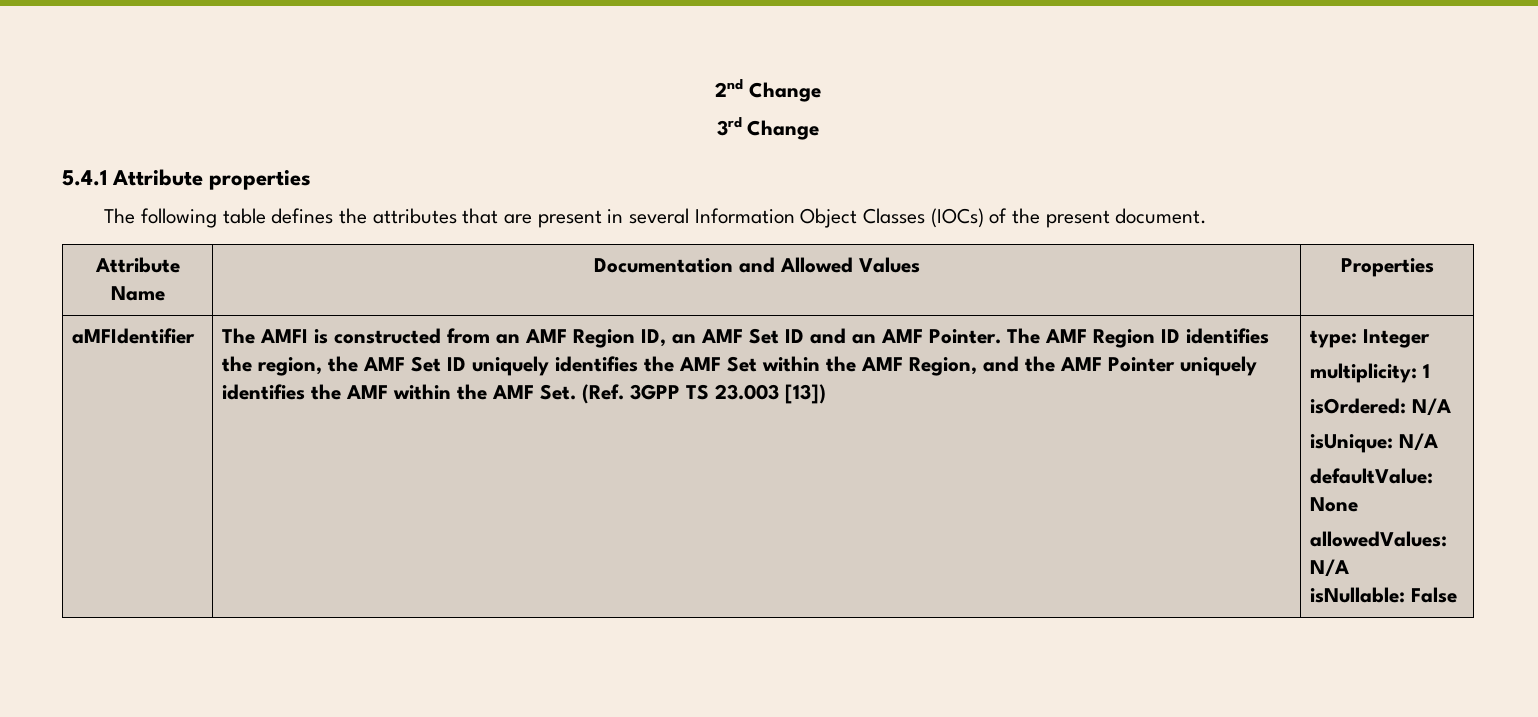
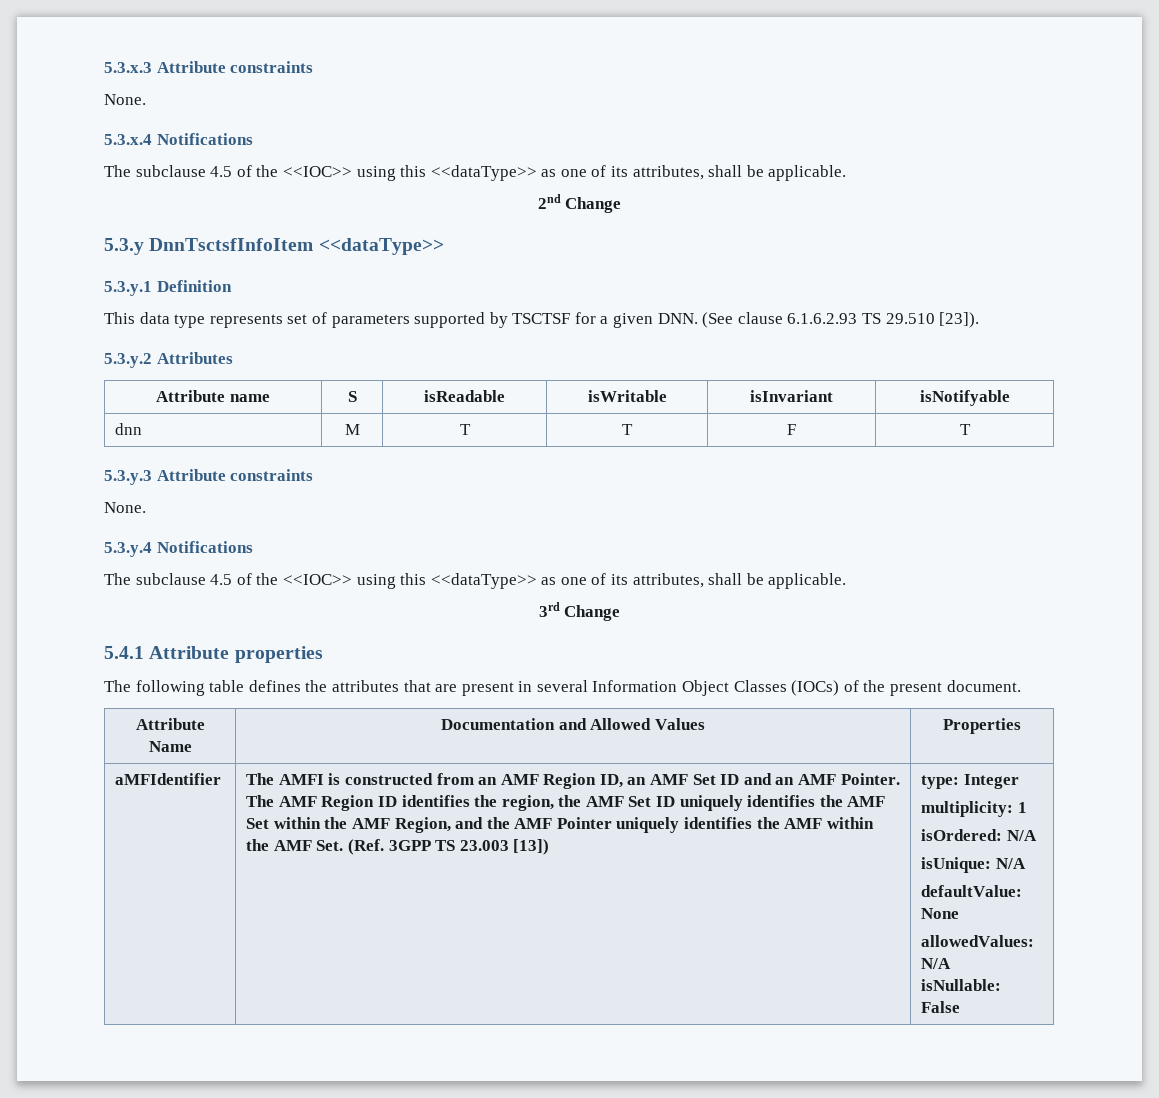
[715,79,821,102] 2nd Change -> [104,61,314,73] [104,94,146,105] [104,133,253,145] [104,165,847,181] [537,194,622,213] [104,238,444,255] [104,280,232,296] [104,312,980,328] [104,352,233,368] [156,390,270,402] [347,391,357,402] [424,390,505,402] [587,390,667,402] [750,390,833,402] [919,390,1010,406] [115,423,143,435] [344,424,360,435] [459,424,471,435] [622,424,633,435] [787,424,796,435] [959,424,971,435] [104,469,314,485] [104,502,146,513] [104,541,253,557] [104,573,847,589] 5.3.x.3 Attribute constraints // None. // 5.3.x.4 Notifications // The subclause 4.5 of the <<IOC>> using this <<dataType>> as one of its attributes, shall be applicable. // 2nd Change // 5.3.y DnnTsctsfInfoItem <<dataType>> // 5.3.y.1 Definition // This data type represents set of parameters supported by TSCTSF for a given DNN. (See clause 6.1.6.2.93 TS 29.510 [23]). // 5.3.y.2 Attributes // Attribute name | S | isReadable | isWritable | isInvariant | isNotifyable // dnn | M | T | T | F | T // 5.3.y.3 Attribute constraints // None. // 5.3.y.4 Notifications // The subclause 4.5 of the <<IOC>> using this <<dataType>> as one of its attributes, shall be applicable.

